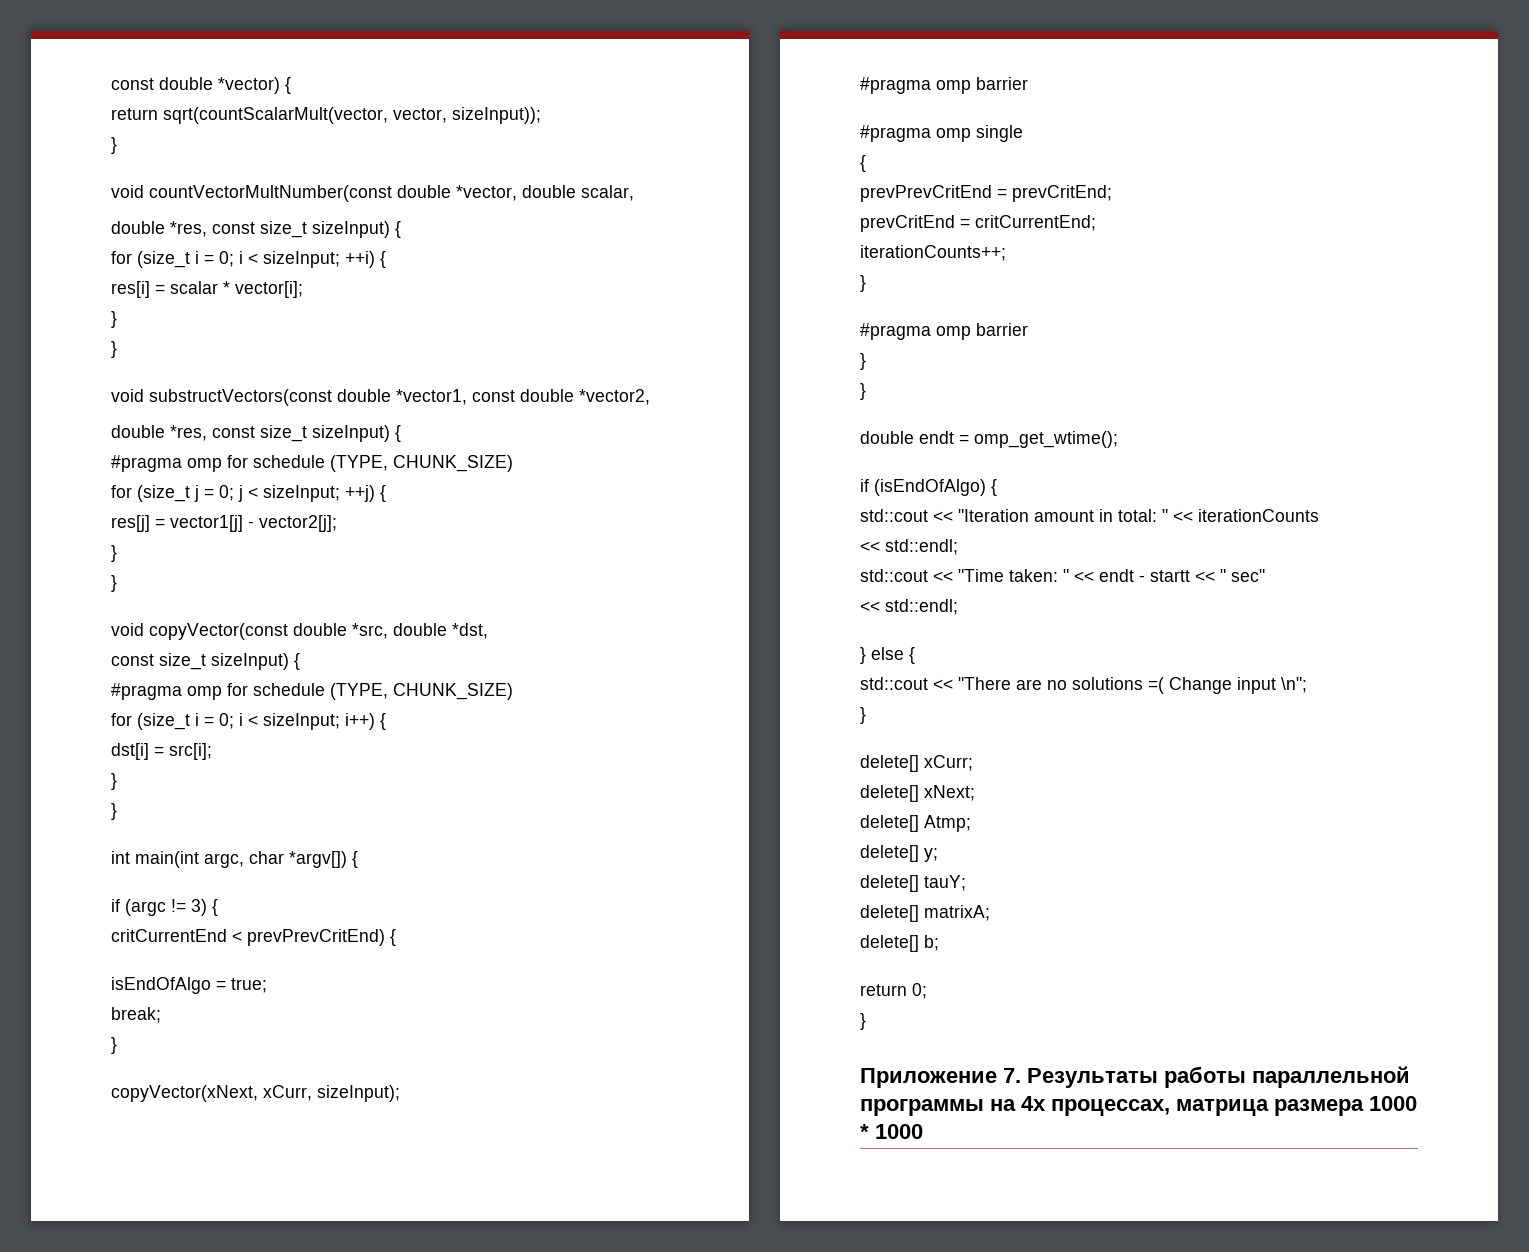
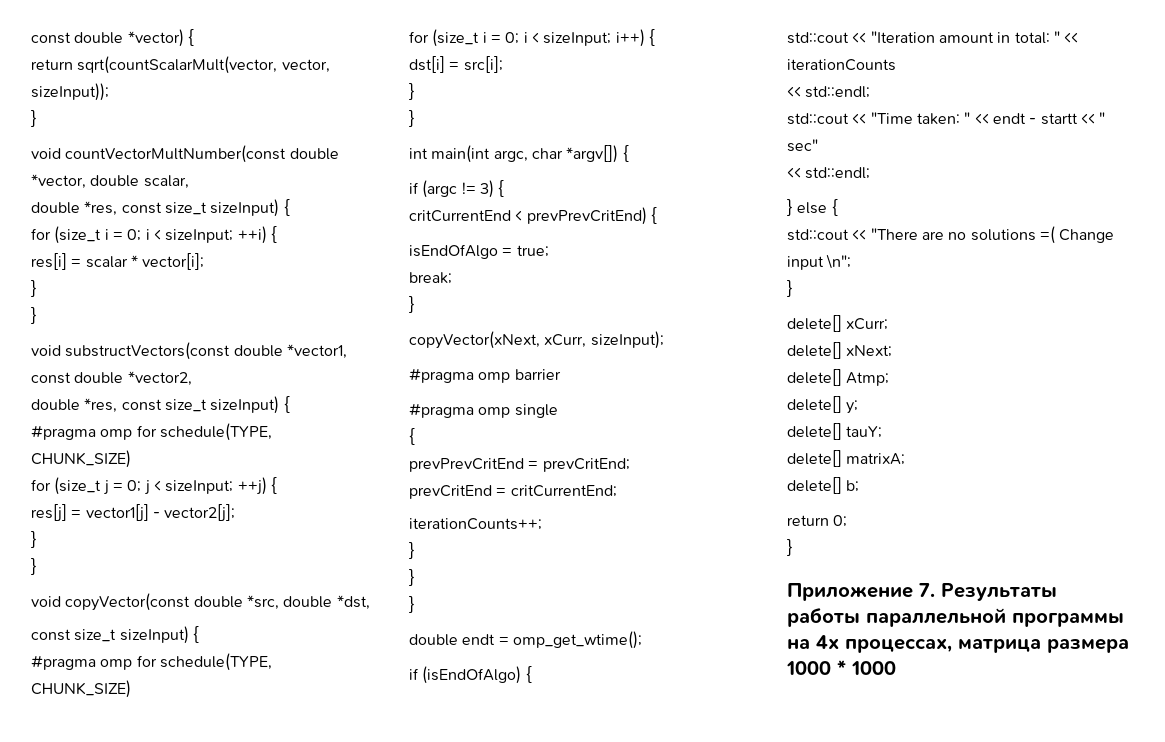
[253,455,388,472] schedule (TYPE, -> [159,423,272,441] schedule(TYPE,
[253,683,388,700] schedule (TYPE, -> [159,653,272,671] schedule(TYPE,
[860,323,1028,340] // #pragma omp barrier -> (415, 550) none

